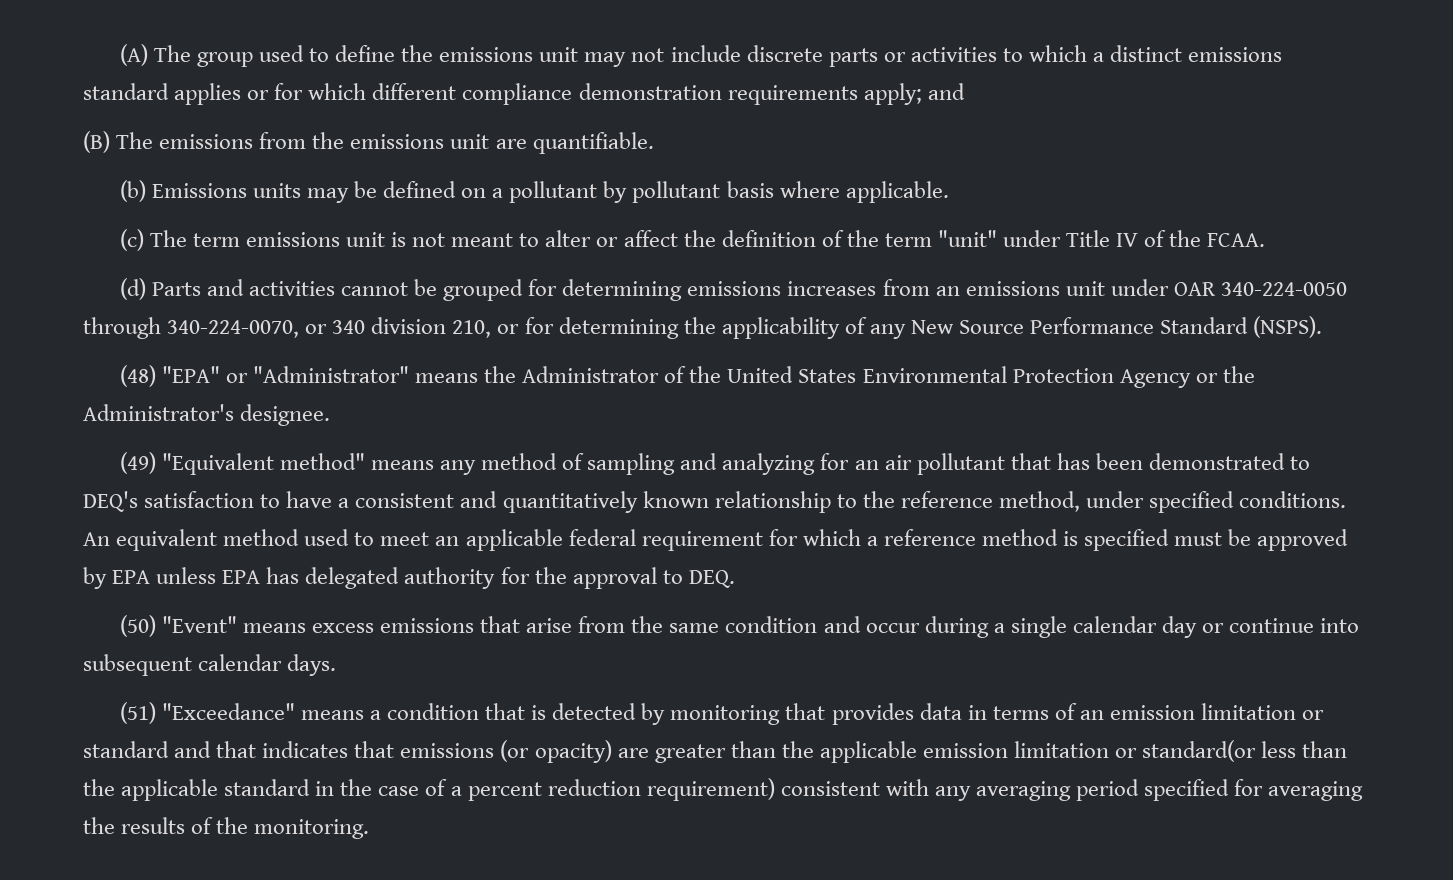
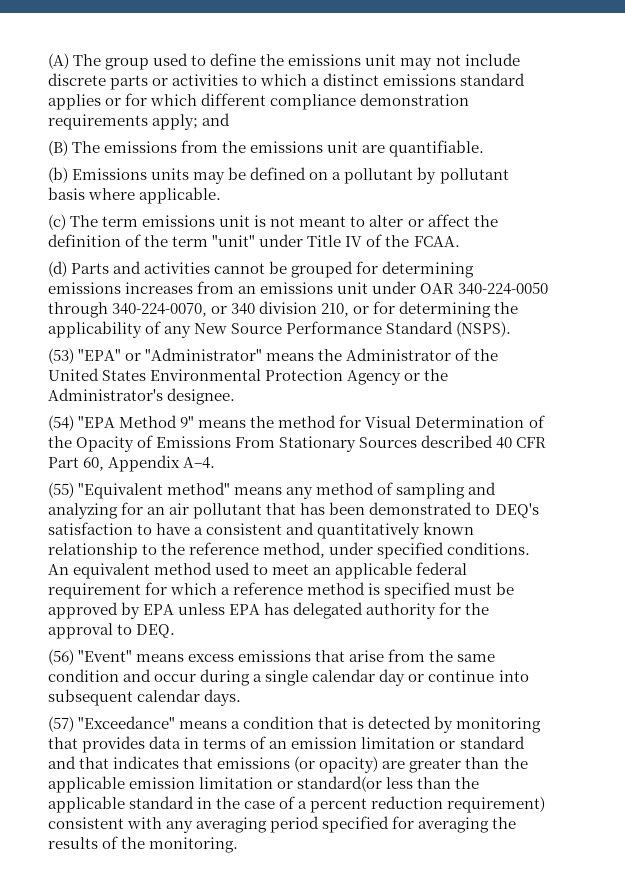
[119,365,156,387] (48) -> [48,348,74,364] (53)
[119,452,156,474] (49) -> [48,415,545,431] [48,435,547,452] [48,455,216,472] [48,482,74,498] (54) "EPA Method 9" means the method for Visual Determination of the Opacity of Emissions From Stationary Sources described 40 CFR Part 60, Appendix A–4. // (55)
[119,615,156,637] (50) -> [48,649,74,665] (56)
[119,702,156,724] (51) -> [48,716,74,732] (57)

